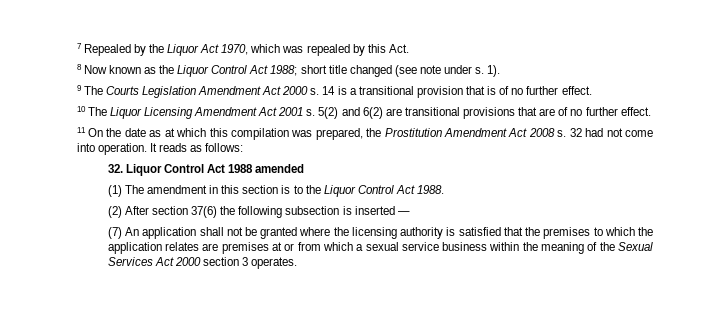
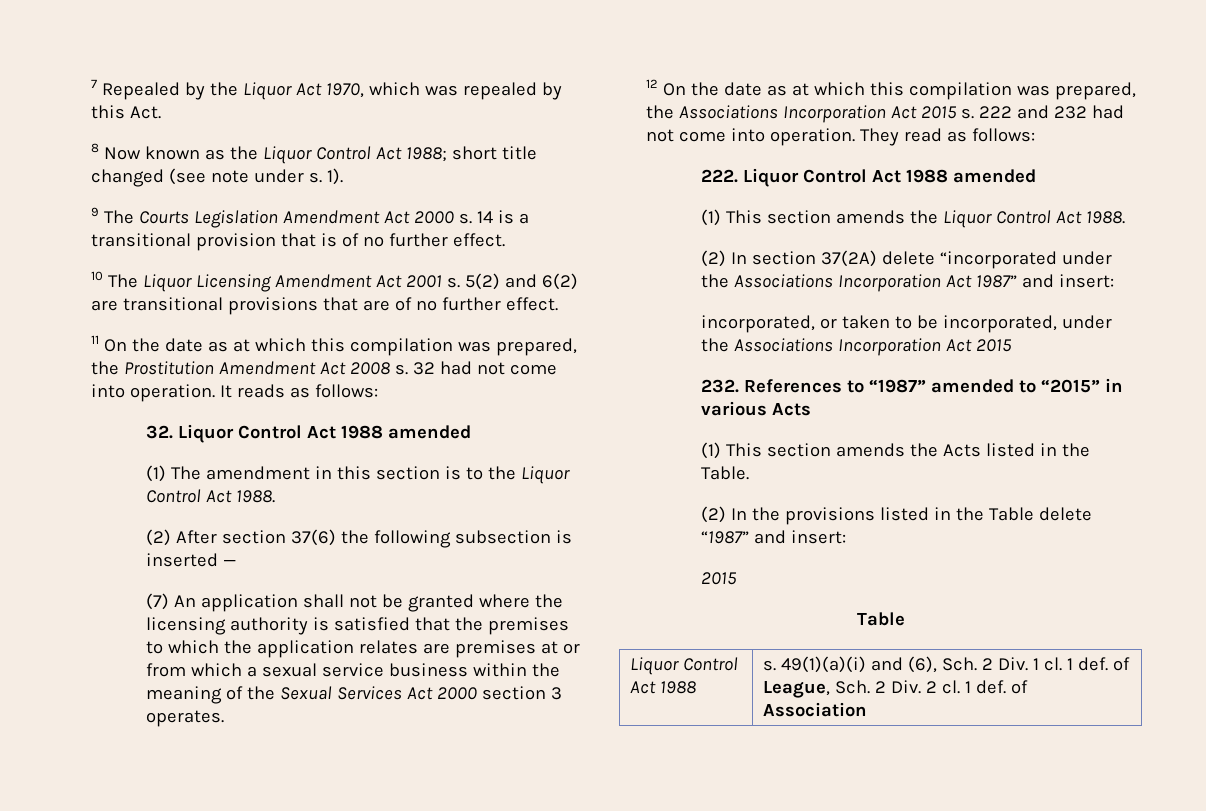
(298, 263) none -> [646,79,1137,100] [646,105,1125,123] [646,128,1036,146] [701,168,1037,187] [701,209,1126,228] [701,250,1113,269] [701,274,1115,292] [701,315,1113,333] [701,338,1013,356] [701,378,1124,393] [701,401,812,416] [701,442,1091,459] [701,466,750,480] [701,506,1093,525] [701,530,847,544] [701,572,738,585] [856,612,905,626] [630,657,739,675] [630,681,697,694] [763,656,1131,673] [763,680,1029,698] [763,702,868,717] // 12 On the date as at which this compilation was prepared, the Associations Incorporation Act 2015 s. 222 and 232 had not come into operation. They read as follows: // 222. Liquor Control Act 1988 amended // (1) This section amends the Liquor Control Act 1988. // (2) In section 37(2A) delete “incorporated under the Associations Incorporation Act 1987” and insert: // incorporated, or taken to be incorporated, under the Associations Incorporation Act 2015 // 232. References to “1987” amended to “2015” in various Acts // (1) This section amends the Acts listed in the Table. // (2) In the provisions listed in the Table delete “1987” and insert: // 2015 // Table // Liquor Control Act 1988 | s. 49(1)(a)(i) and (6), Sch. 2 Div. 1 cl. 1 def. of League, Sch. 2 Div. 2 cl. 1 def. of Association

